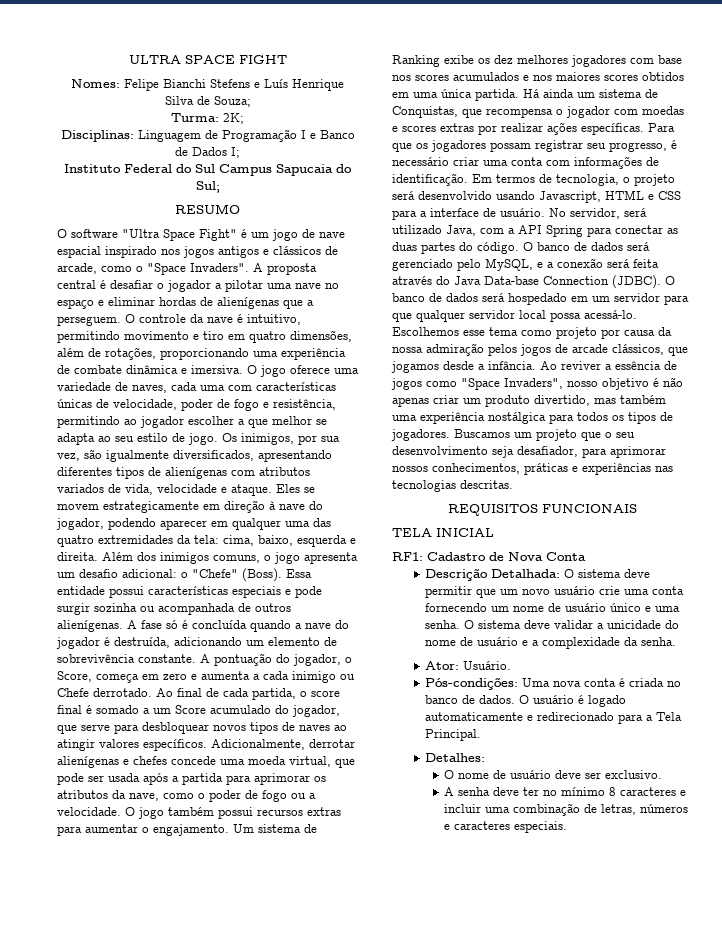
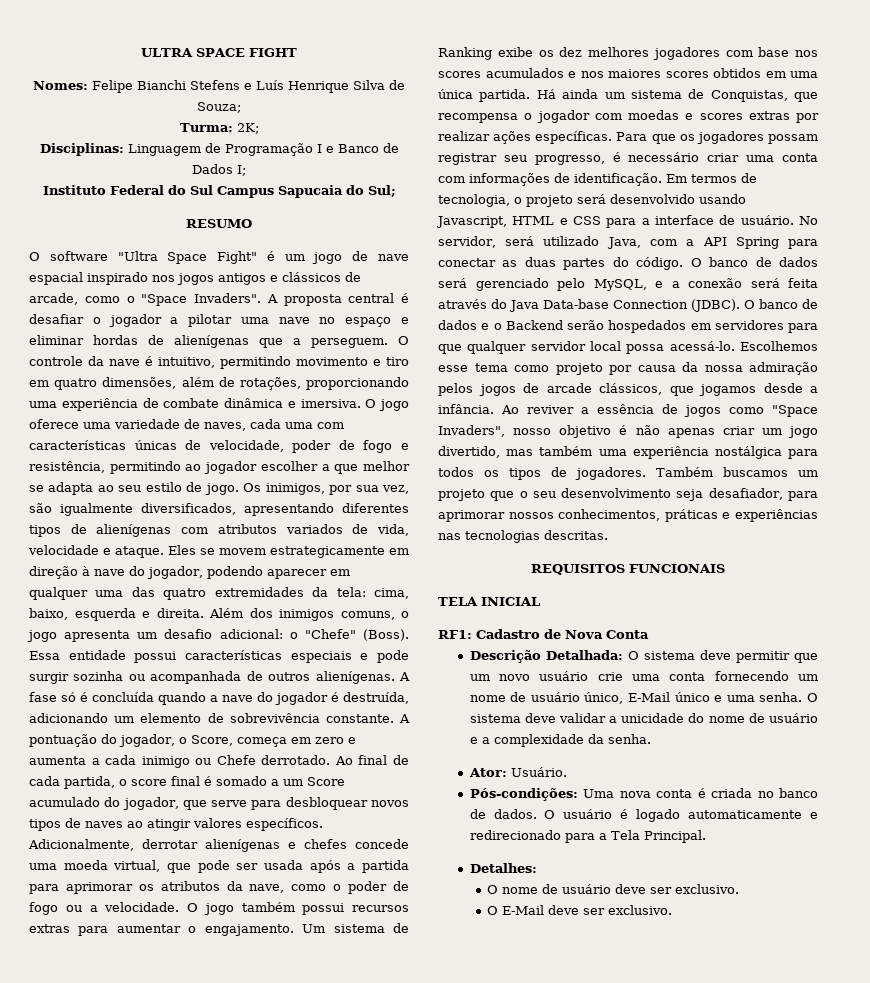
[482,293,660,305] será hospedado em um servidor -> [481,320,784,333] e o Backend serão hospedados em servidores
[485,395,530,407] produto -> [788,426,818,438] jogo
[454,429,510,438] Buscamos -> [656,467,788,477] Também buscamos
(607, 607) none -> [584,692,671,704] único, E-Mail
[444,787,687,796] [444,803,689,816] [444,821,568,833] A senha deve ter no mínimo 8 caracteres e incluir uma combinação de letras, números e caracteres especiais. -> [487,905,673,915] O E-Mail deve ser exclusivo.

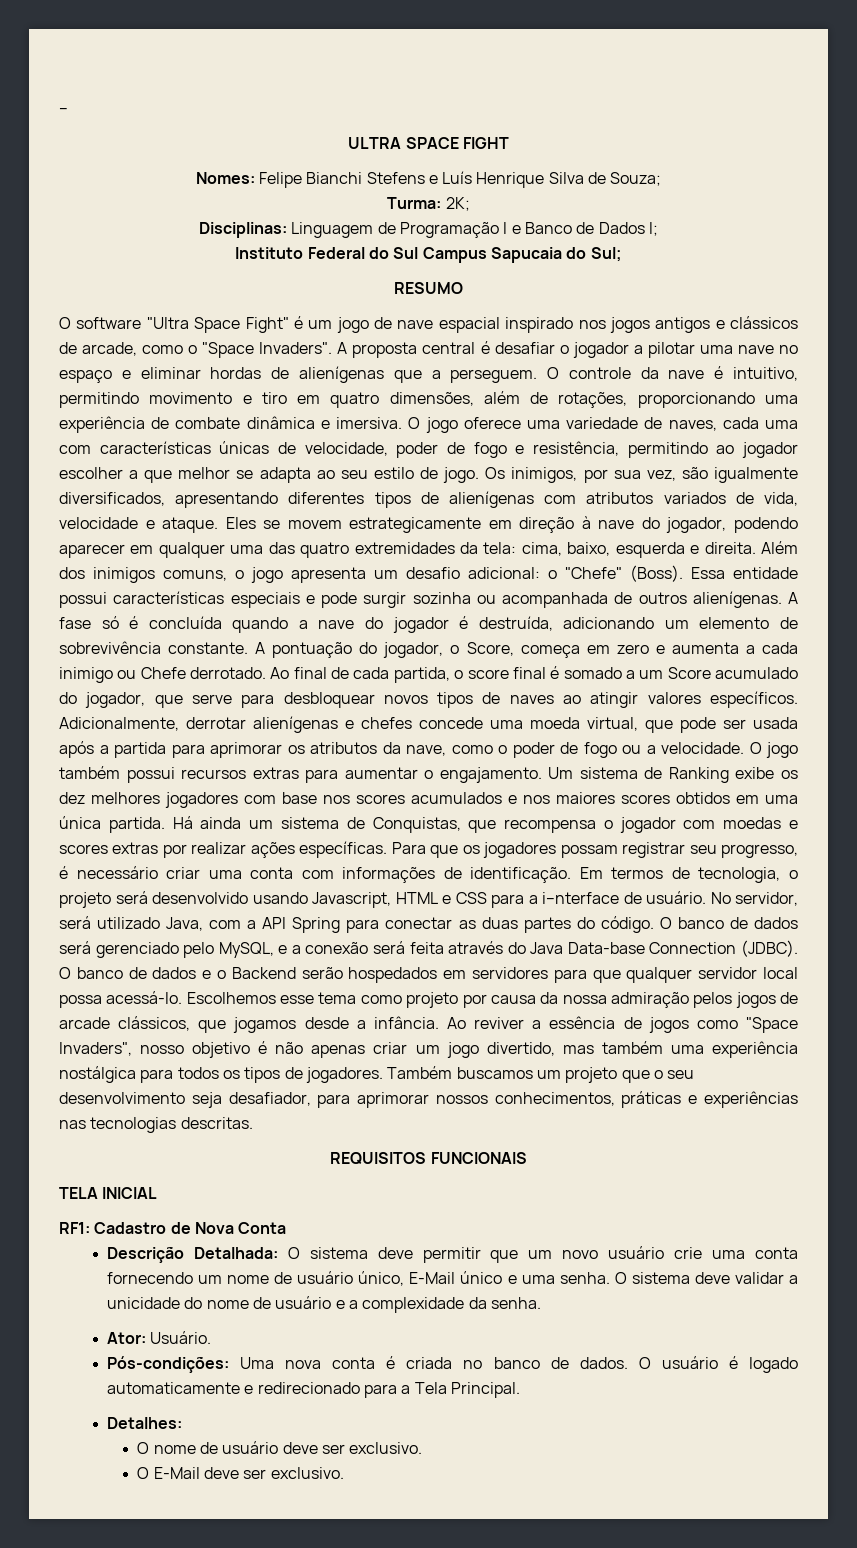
(141, 52) none -> [59,108,68,114] – //
[655,215,714,225] interface -> [542,892,619,904] i–nterface

